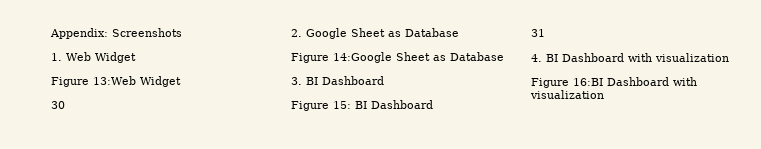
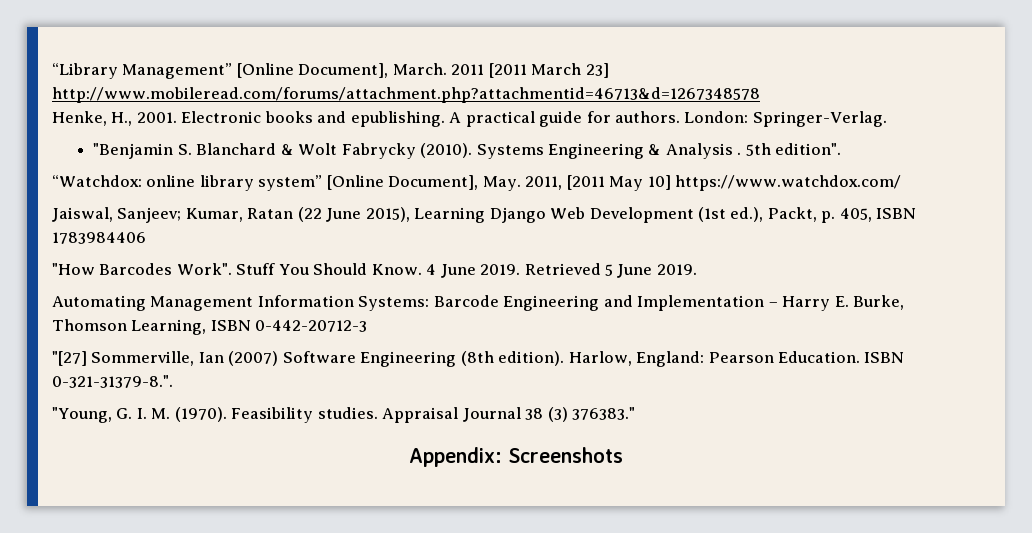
[50,28,182,39] [51,52,136,63] [51,76,181,87] [51,101,65,109] [291,28,459,39] [291,52,504,63] [291,76,384,85] [291,100,433,111] [531,29,545,37] [531,53,729,62] [531,77,697,88] [530,90,604,99] Appendix: Screenshots // 1. Web Widget // Figure 13:Web Widget // 30 // 2. Google Sheet as Database // Figure 14:Google Sheet as Database // 3. BI Dashboard // Figure 15: BI Dashboard // 31 // 4. BI Dashboard with visualization // Figure 16:BI Dashboard with visualization -> [52,63,609,79] [52,87,760,103] [52,111,887,127] [93,143,842,159] [52,175,902,191] [52,207,917,223] [52,232,146,244] [52,263,697,278] [52,295,905,311] [52,319,368,335] [52,351,905,367] [52,375,173,388] [52,407,635,423] [409,447,623,467] “Library Management” [Online Document], March. 2011 [2011 March 23] http://www.mobileread.com/forums/attachment.php?attachmentid=46713&d=1267348578 // Henke, H., 2001. Electronic books and epublishing. A practical guide for authors. London: Springer-Verlag. // "Benjamin S. Blanchard & Wolt Fabrycky (2010). Systems Engineering & Analysis . 5th edition". // “Watchdox: online library system” [Online Document], May. 2011, [2011 May 10] https://www.watchdox.com/ // Jaiswal, Sanjeev; Kumar, Ratan (22 June 2015), Learning Django Web Development (1st ed.), Packt, p. 405, ISBN 1783984406 // "How Barcodes Work". Stuff You Should Know. 4 June 2019. Retrieved 5 June 2019. // Automating Management Information Systems: Barcode Engineering and Implementation – Harry E. Burke, Thomson Learning, ISBN 0-442-20712-3 // "[27] Sommerville, Ian (2007) Software Engineering (8th edition). Harlow, England: Pearson Education. ISBN 0-321-31379-8.". // "Young, G. I. M. (1970). Feasibility studies. Appraisal Journal 38 (3) 376383." // Appendix: Screenshots

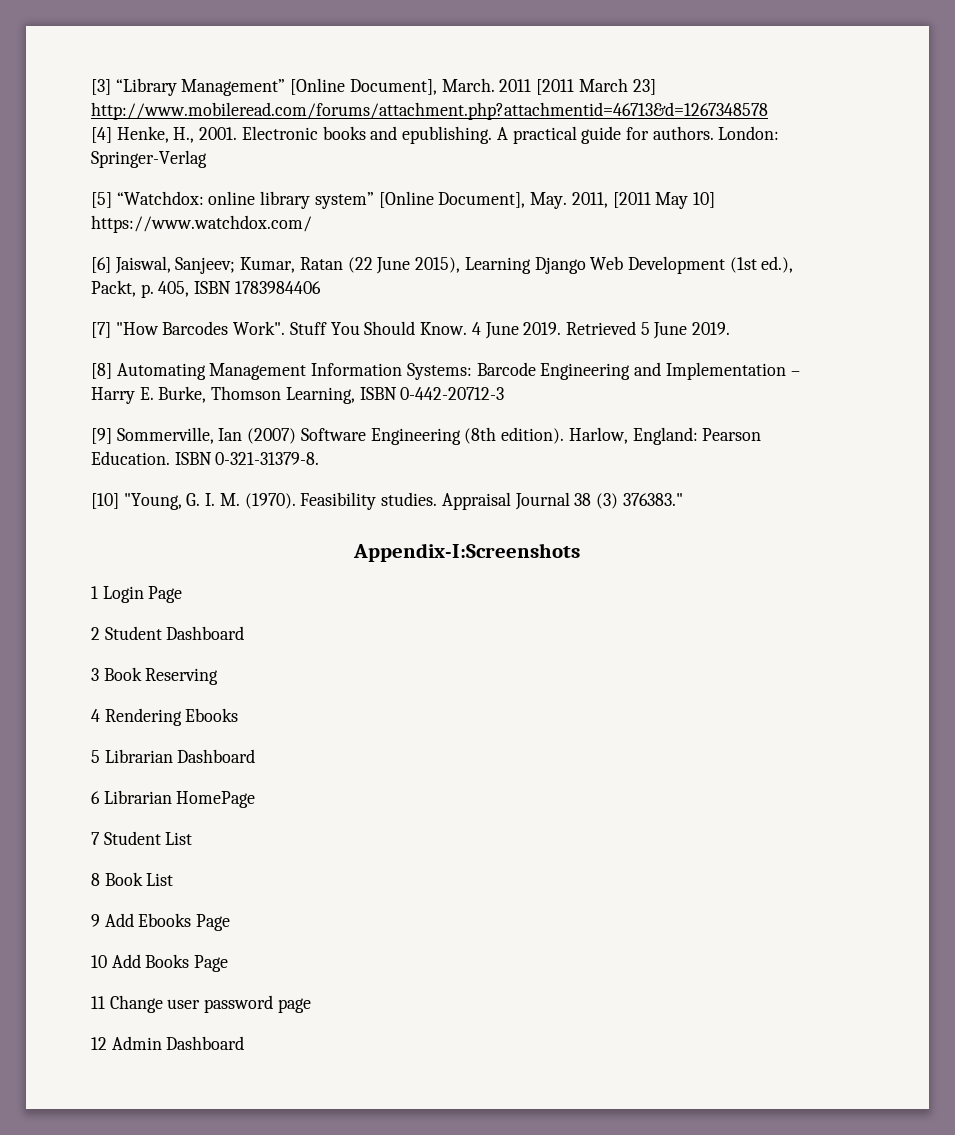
(52, 71) none -> [91,79,111,95] [3]
(760, 95) none -> [91,127,112,143] [4]
[752,111,887,127] [93,143,842,159] Springer-Verlag. // "Benjamin S. Blanchard & Wolt Fabrycky (2010). Systems Engineering & Analysis . 5th edition". // -> [91,150,207,168] [91,192,112,208] Springer-Verlag // [5]
(902, 183) none -> [91,257,111,273] [6]
(146, 238) none -> [91,322,111,338] [7]
(697, 269) none -> [91,363,112,379] [8]
[52,351,87,366] "[27] -> [91,428,112,444] [9]
[52,375,173,388] 0-321-31379-8.". // -> [215,452,320,465] [91,493,119,509] 0-321-31379-8. // [10]
[409,447,623,467] Appendix: Screenshots -> [352,543,580,562] [91,586,183,603] [91,626,245,640] [91,667,219,685] [91,708,239,726] [91,749,256,763] [91,790,256,808] [91,831,193,845] [91,872,174,886] [91,913,231,931] [91,954,229,972] [91,995,311,1013] [91,1036,245,1050] Appendix-I:Screenshots // 1 Login Page // 2 Student Dashboard // 3 Book Reserving // 4 Rendering Ebooks // 5 Librarian Dashboard // 6 Librarian HomePage // 7 Student List // 8 Book List // 9 Add Ebooks Page // 10 Add Books Page // 11 Change user password page // 12 Admin Dashboard

